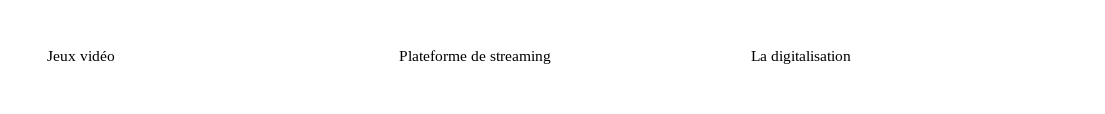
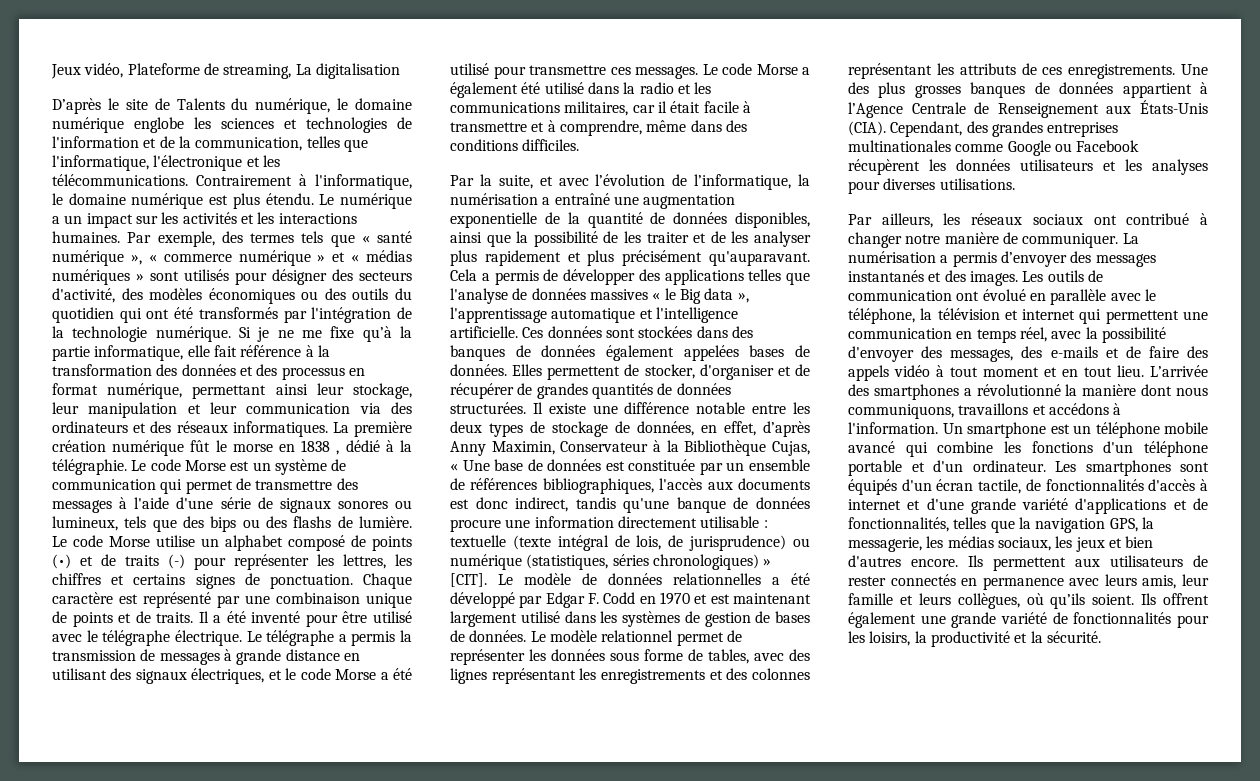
[80,51,116,61] vidéo // -> [84,63,124,78] vidéo,
[490,51,552,64] streaming // -> [223,64,292,79] streaming,
(852, 57) none -> [52,98,412,114] [52,117,412,133] [52,136,368,152] [52,155,280,171] [52,174,412,190] [52,193,413,209] [52,212,357,228] [52,231,412,247] [52,250,412,266] [52,269,412,285] [52,288,412,304] [52,307,412,323] [52,326,412,342] [52,345,330,361] [52,364,365,380] [52,383,412,399] [52,402,412,418] [52,421,412,437] [52,440,412,456] [52,459,347,475] [52,478,358,494] [52,497,412,513] [52,516,412,532] [52,535,412,551] [52,554,412,570] [52,573,412,589] [52,592,412,608] [52,611,413,627] [52,630,412,646] [52,649,360,665] [52,668,413,684] [450,63,810,79] [450,82,712,98] [450,101,751,116] [450,120,747,136] [450,139,580,151] [450,174,810,190] [450,193,736,209] [450,212,810,228] [450,231,811,247] [450,250,810,266] [450,269,810,285] [450,288,749,304] [450,307,738,323] [450,326,753,338] [450,345,810,361] [450,364,810,380] [450,383,731,399] [450,402,810,414] [450,421,810,437] [450,440,810,456] [450,459,810,475] [450,478,810,494] [450,497,810,513] [450,516,768,532] [450,535,810,551] [450,554,772,570] [450,573,810,587] [450,592,811,608] [450,611,810,627] [450,630,742,646] [450,649,810,665] [450,668,810,684] [848,63,1208,79] [848,82,1208,98] [848,100,1208,118] [848,121,1119,137] [848,140,1140,156] [848,159,1208,175] [848,178,1015,194] [848,213,1208,228] [848,232,1139,248] [848,251,1156,267] [848,270,1103,286] [848,289,1156,305] [848,308,1208,324] [848,327,1166,343] [848,346,1208,362] [848,365,1208,381] [848,384,1208,400] [848,403,1122,419] [848,422,1208,438] [848,441,1208,457] [848,460,1209,476] [848,479,1208,495] [848,498,1208,514] [848,517,1154,533] [848,536,1154,552] [848,555,1208,571] [848,574,1209,590] [848,593,1209,609] [848,612,1209,628] [848,631,1101,647] // D’après le site de Talents du numérique, le domaine numérique englobe les sciences et technologies de l'information et de la communication, telles que l'informatique, l'électronique et les télécommunications. Contrairement à l'informatique, le domaine numérique est plus étendu. Le numérique a un impact sur les activités et les interactions humaines. Par exemple, des termes tels que « santé numérique », « commerce numérique » et « médias numériques » sont utilisés pour désigner des secteurs d'activité, des modèles économiques ou des outils du quotidien qui ont été transformés par l'intégration de la technologie numérique. Si je ne me fixe qu’à la partie informatique, elle fait référence à la transformation des données et des processus en format numérique, permettant ainsi leur stockage, leur manipulation et leur communication via des ordinateurs et des réseaux informatiques. La première création numérique fût le morse en 1838 , dédié à la télégraphie. Le code Morse est un système de communication qui permet de transmettre des messages à l'aide d'une série de signaux sonores ou lumineux, tels que des bips ou des flashs de lumière. Le code Morse utilise un alphabet composé de points (•) et de traits (-) pour représenter les lettres, les chiffres et certains signes de ponctuation. Chaque caractère est représenté par une combinaison unique de points et de traits. Il a été inventé pour être utilisé avec le télégraphe électrique. Le télégraphe a permis la transmission de messages à grande distance en utilisant des signaux électriques, et le code Morse a été utilisé pour transmettre ces messages. Le code Morse a également été utilisé dans la radio et les communications militaires, car il était facile à transmettre et à comprendre, même dans des conditions difficiles. // Par la suite, et avec l’évolution de l’informatique, la numérisation a entraîné une augmentation exponentielle de la quantité de données disponibles, ainsi que la possibilité de les traiter et de les analyser plus rapidement et plus précisément qu'auparavant. Cela a permis de développer des applications telles que l'analyse de données massives « le Big data », l'apprentissage automatique et l'intelligence artificielle. Ces données sont stockées dans des banques de données également appelées bases de données. Elles permettent de stocker, d'organiser et de récupérer de grandes quantités de données structurées. Il existe une différence notable entre les deux types de stockage de données, en effet, d’après Anny Maximin, Conservateur à la Bibliothèque Cujas, « Une base de données est constituée par un ensemble de références bibliographiques, l'accès aux documents est donc indirect, tandis qu'une banque de données procure une information directement utilisable : textuelle (texte intégral de lois, de jurisprudence) ou numérique (statistiques, séries chronologiques) » [CIT]. Le modèle de données relationnelles a été développé par Edgar F. Codd en 1970 et est maintenant largement utilisé dans les systèmes de gestion de bases de données. Le modèle relationnel permet de représenter les données sous forme de tables, avec des lignes représentant les enregistrements et des colonnes représentant les attributs de ces enregistrements. Une des plus grosses banques de données appartient à l’Agence Centrale de Renseignement aux États-Unis (CIA). Cependant, des grandes entreprises multinationales comme Google ou Facebook récupèrent les données utilisateurs et les analyses pour diverses utilisations. // Par ailleurs, les réseaux sociaux ont contribué à changer notre manière de communiquer. La numérisation a permis d’envoyer des messages instantanés et des images. Les outils de communication ont évolué en parallèle avec le téléphone, la télévision et internet qui permettent une communication en temps réel, avec la possibilité d'envoyer des messages, des e-mails et de faire des appels vidéo à tout moment et en tout lieu. L’arrivée des smartphones a révolutionné la manière dont nous communiquons, travaillons et accédons à l'information. Un smartphone est un téléphone mobile avancé qui combine les fonctions d'un téléphone portable et d'un ordinateur. Les smartphones sont équipés d'un écran tactile, de fonctionnalités d'accès à internet et d'une grande variété d'applications et de fonctionnalités, telles que la navigation GPS, la messagerie, les médias sociaux, les jeux et bien d'autres encore. Ils permettent aux utilisateurs de rester connectés en permanence avec leurs amis, leur famille et leurs collègues, où qu’ils soient. Ils offrent également une grande variété de fonctionnalités pour les loisirs, la productivité et la sécurité.

